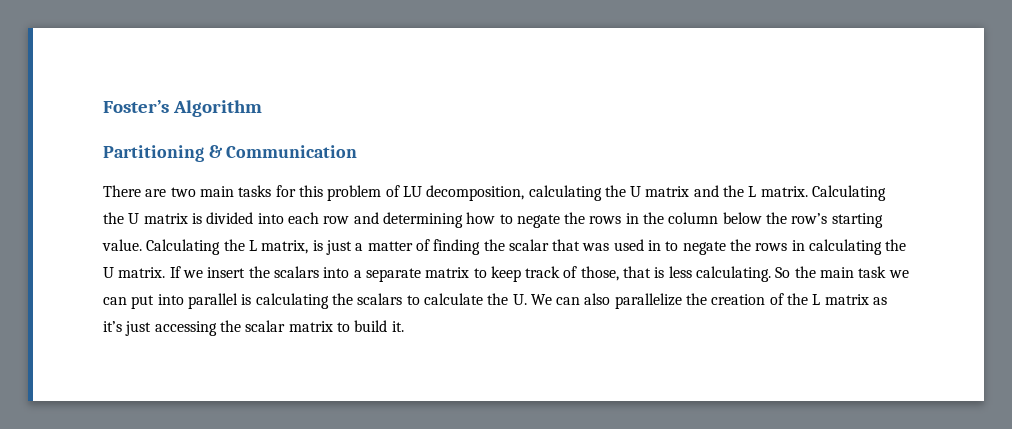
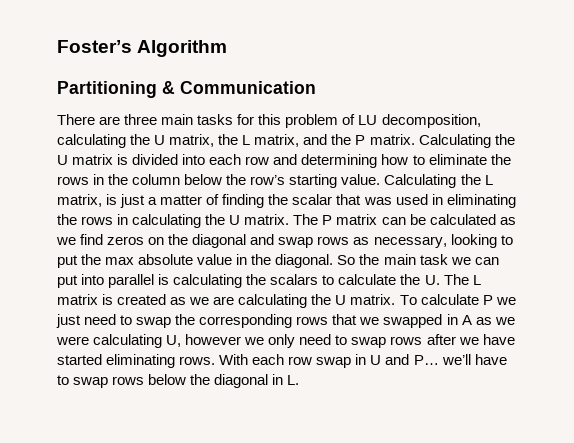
[170,187,196,197] two -> [124,114,158,125] three
[645,186,690,197] matrix -> [169,134,300,147] matrix, the L matrix,
[748,186,757,197] L -> [355,135,366,145] P
[516,214,560,228] negate -> [428,154,487,165] eliminate
[665,241,726,255] to negate -> [446,194,516,208] eliminating
[169,266,772,282] If we insert the scalars into a separate matrix to keep track of those, that is less calculating. -> [293,214,516,225] [56,234,513,248] [57,254,334,268] The P matrix can be calculated as we find zeros on the diagonal and swap rows as necessary, looking to put the max absolute value in the diagonal.
[530,293,888,309] [103,320,404,336] We can also parallelize the creation of the L matrix as it’s just accessing the scalar matrix to build it. -> [443,274,481,285] [57,294,516,308] [56,314,515,328] [56,334,515,348] [57,354,507,368] [57,374,300,388] The L matrix is created as we are calculating the U matrix. To calculate P we just need to swap the corresponding rows that we swapped in A as we were calculating U, however we only need to swap rows after we have started eliminating rows. With each row swap in U and P… we’ll have to swap rows below the diagonal in L.

